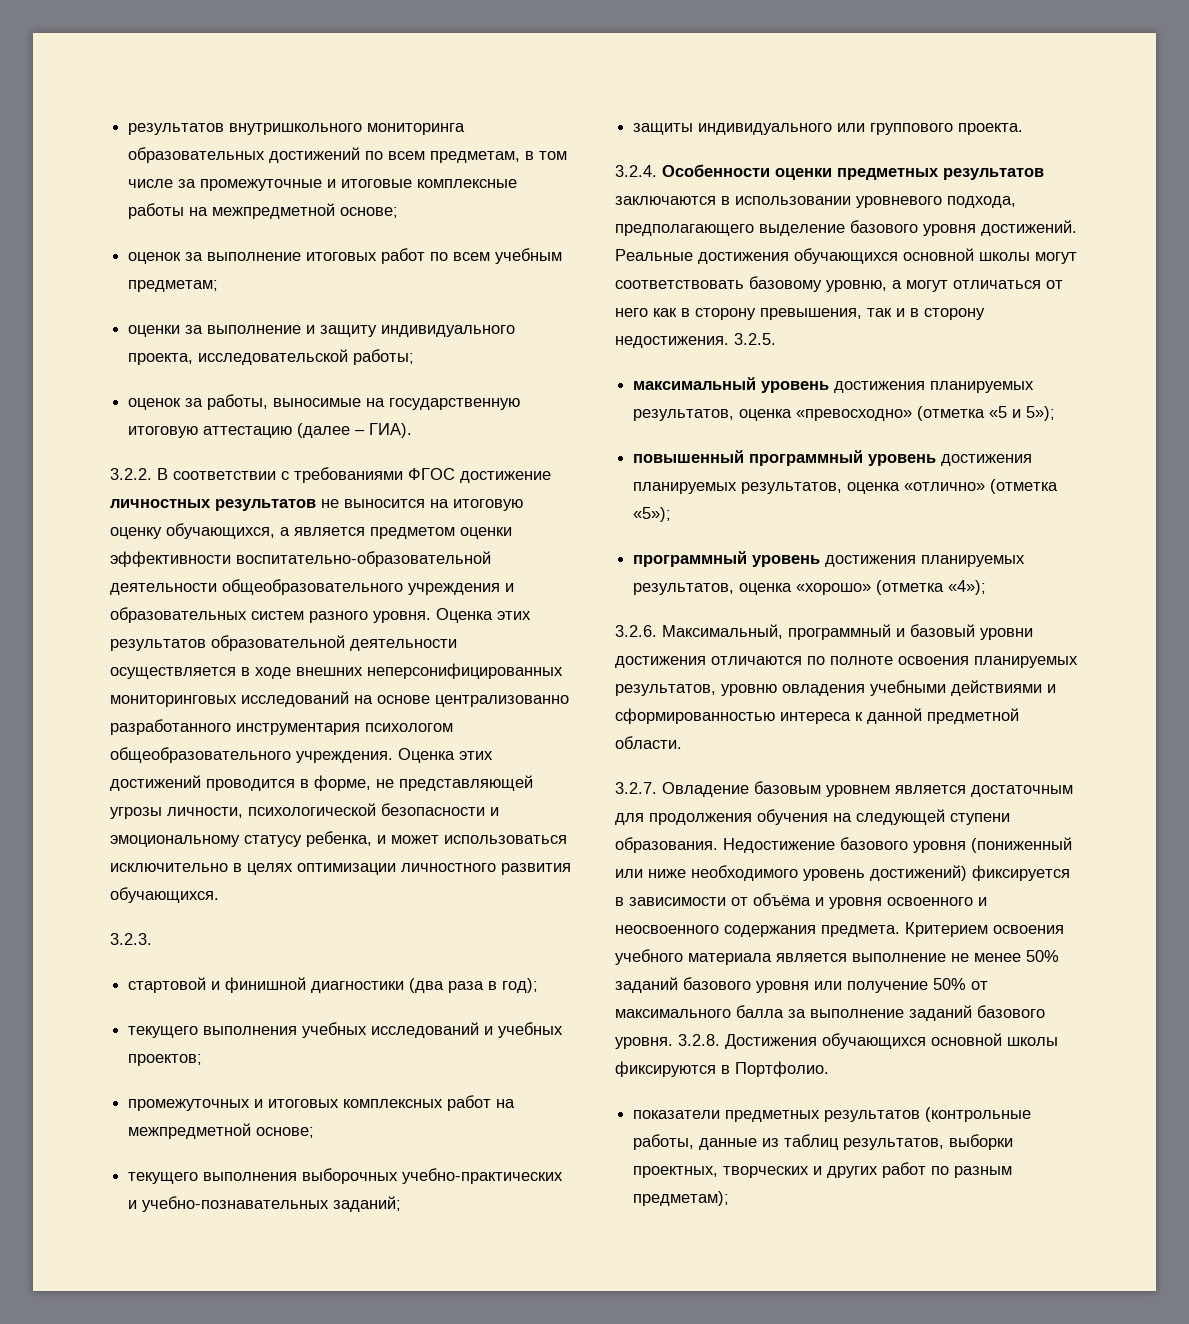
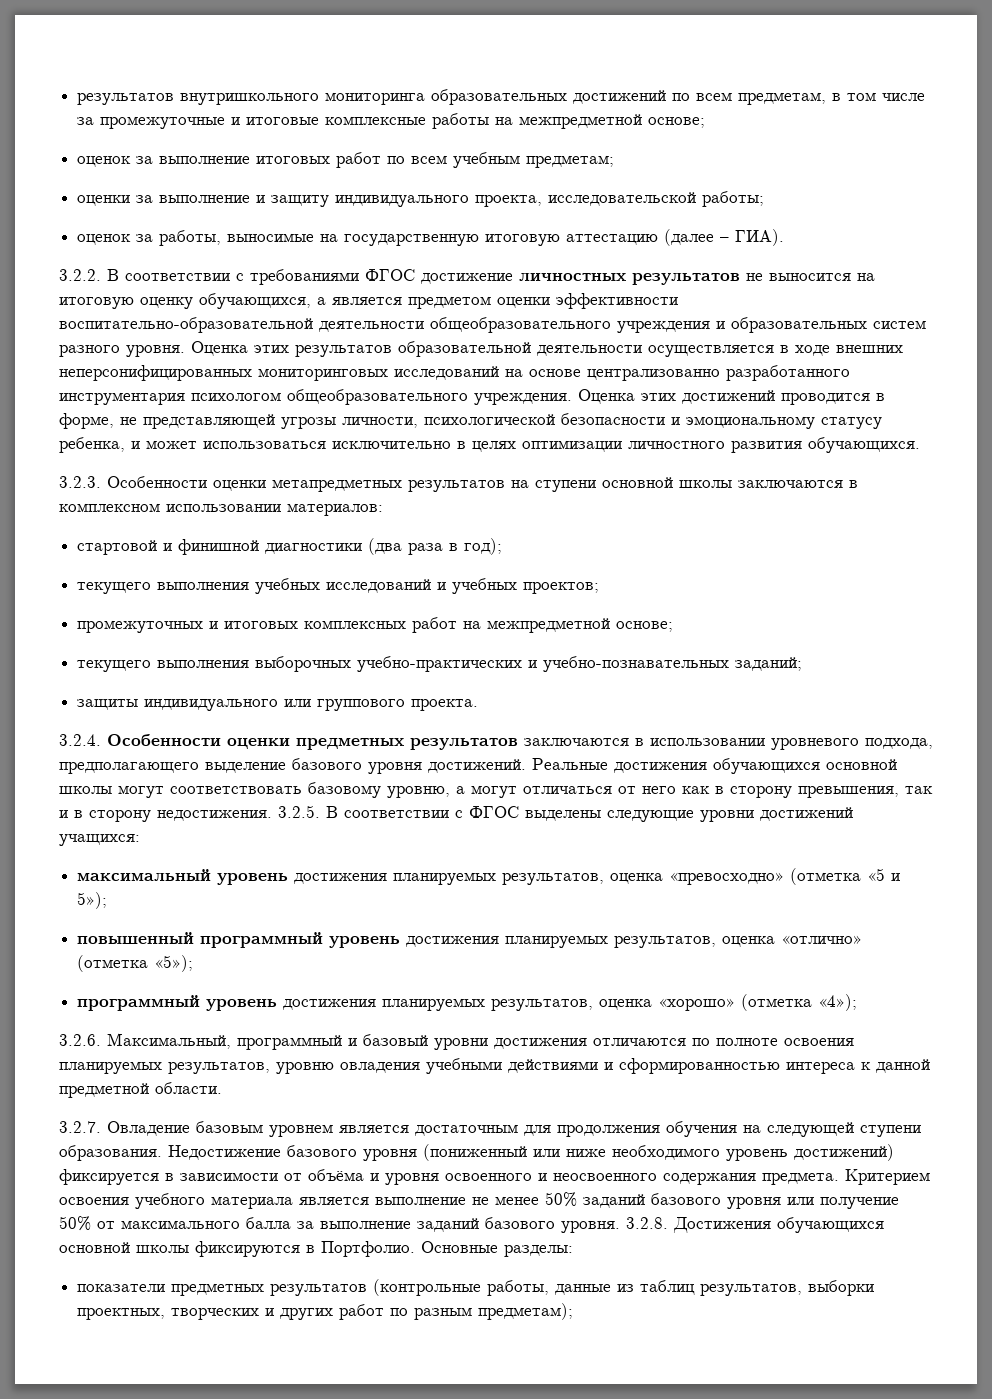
(152, 939) none -> [107,476,858,492] [59,503,383,516] Особенности оценки метапредметных результатов на ступени основной школы заключаются в комплексном использовании материалов:
(776, 339) none -> [326,806,853,822] [59,834,140,846] В соответствии с ФГОС выделены следующие уровни достижений учащихся:
(829, 1069) none -> [421,1241,573,1257] Основные разделы:

